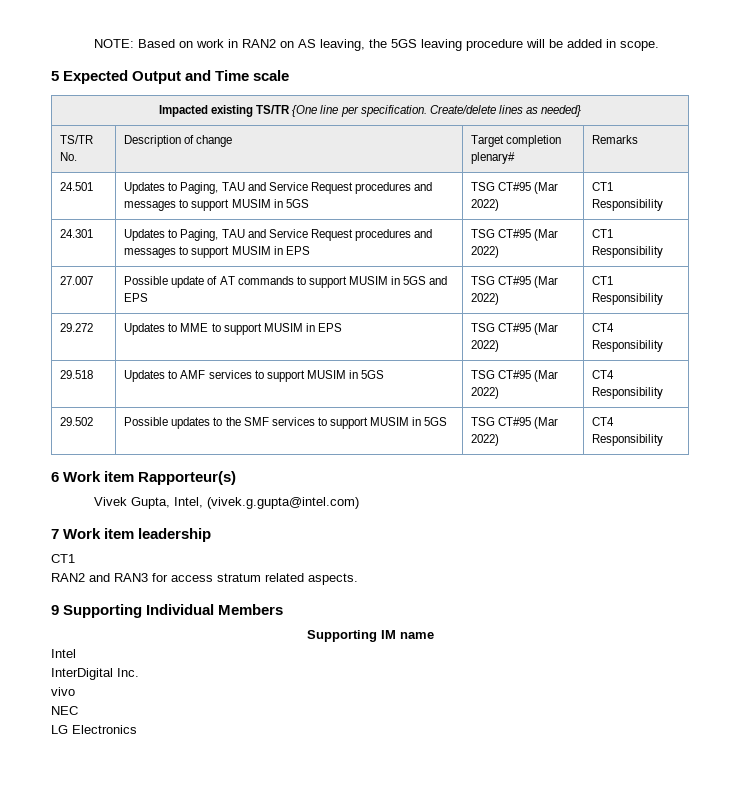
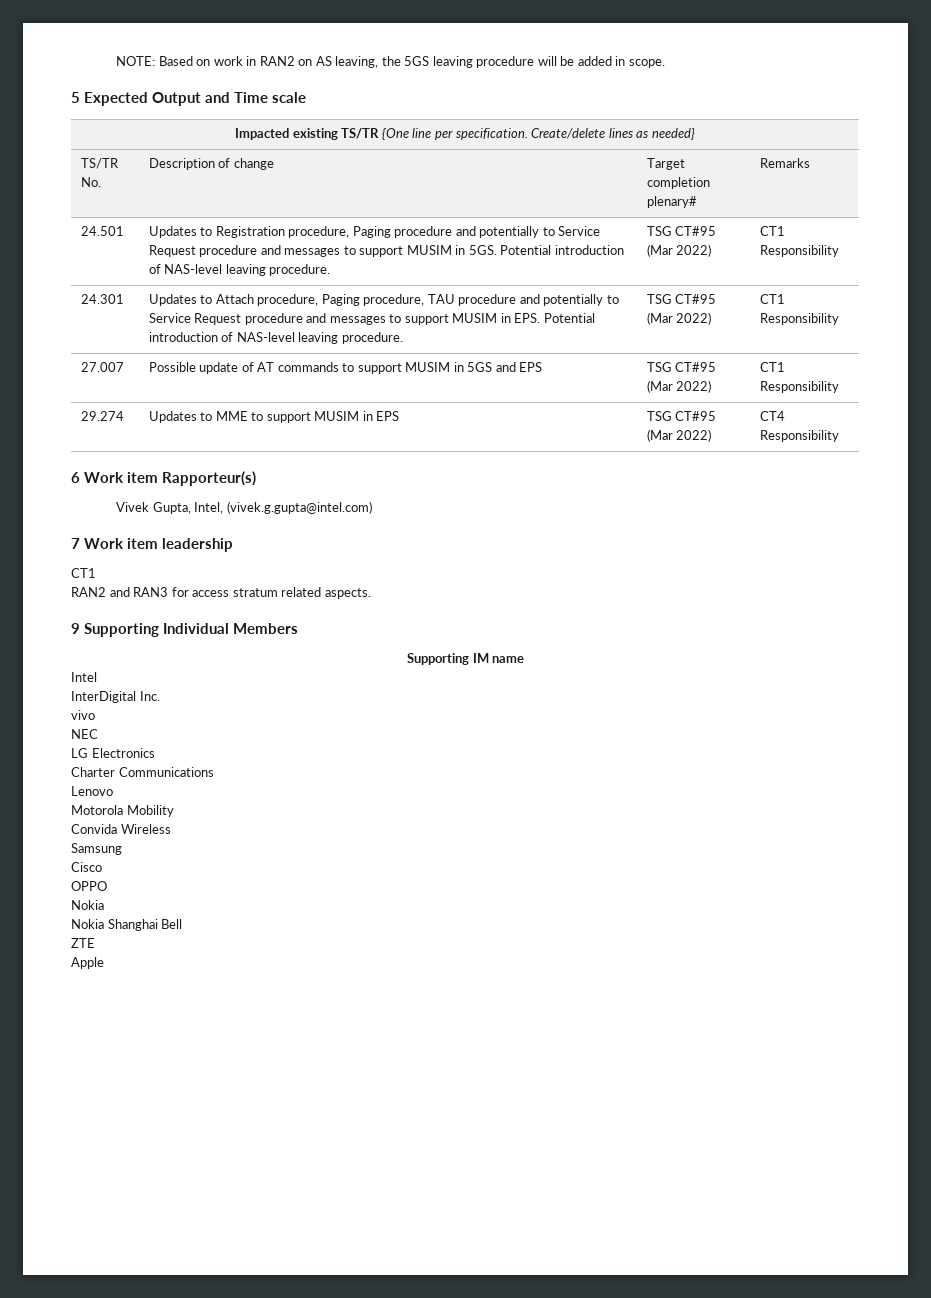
[180,182,433,194] [124,199,309,211] Paging, TAU and Service Request procedures and messages to support MUSIM in 5GS -> [215,226,601,238] [148,245,624,257] [148,264,331,276] Registration procedure, Paging procedure and potentially to Service Request procedure and messages to support MUSIM in 5GS. Potential introduction of NAS-level leaving procedure.
[180,229,433,241] [124,246,310,258] Paging, TAU and Service Request procedures and messages to support MUSIM in EPS -> [215,294,619,306] [148,313,595,325] [148,332,403,344] Attach procedure, Paging procedure, TAU procedure and potentially to Service Request procedure and messages to support MUSIM in EPS. Potential introduction of NAS-level leaving procedure.
[60,323,94,332] 29.272 -> [80,411,124,421] 29.274
[60,370,94,379] [124,370,385,382] [471,370,559,382] [471,387,500,399] [592,370,615,379] [592,387,664,399] [60,417,94,426] [124,417,448,429] [471,417,559,429] [471,434,500,446] [592,417,615,426] [592,434,664,446] // 29.518 | Updates to AMF services to support MUSIM in 5GS | TSG CT#95 (Mar 2022) | CT4 Responsibility // 29.502 | Possible updates to the SMF services to support MUSIM in 5GS | TSG CT#95 (Mar 2022) | CT4 Responsibility -> (839, 436) none
(137, 729) none -> [71,767,214,777] [71,786,113,796] [71,805,174,817] [71,824,171,834] [71,843,122,855] [71,862,102,872] [71,881,107,891] [71,900,104,910] [71,919,183,931] [71,938,95,948] [71,957,104,969] // Charter Communications // Lenovo // Motorola Mobility // Convida Wireless // Samsung // Cisco // OPPO // Nokia // Nokia Shanghai Bell // ZTE // Apple

